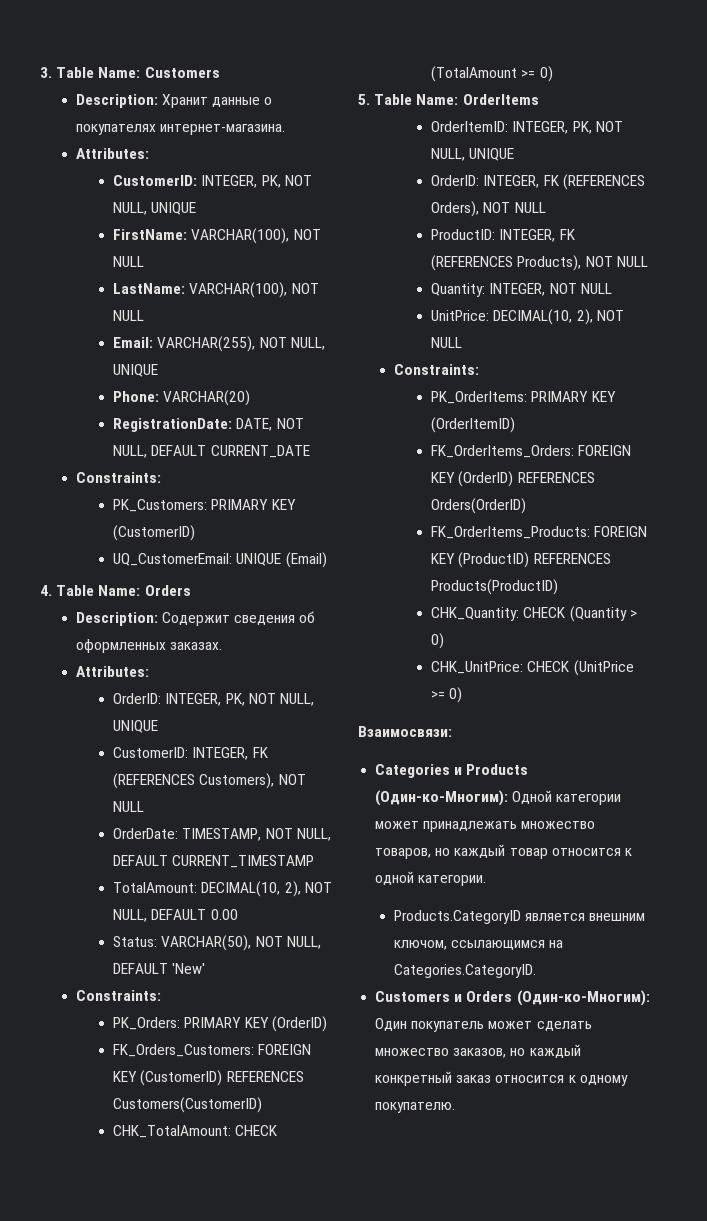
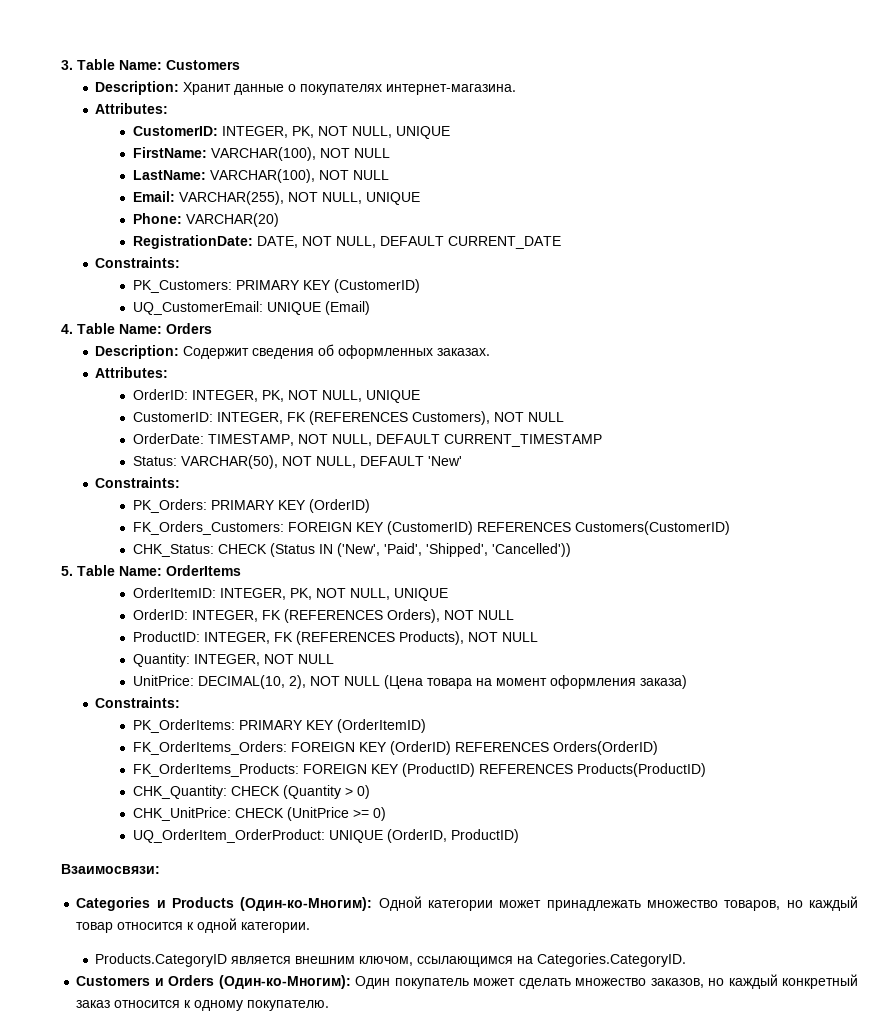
[113,881,332,897] [113,909,238,922] // TotalAmount: DECIMAL(10, 2), NOT NULL, DEFAULT 0.00 -> (602, 440) none
[113,1125,278,1138] [431,66,553,82] CHK_TotalAmount: CHECK (TotalAmount >= 0) -> [132,543,571,557] CHK_Status: CHECK (Status IN ('New', 'Paid', 'Shipped', 'Cancelled'))
(463, 342) none -> [383,675,687,689] (Цена товара на момент оформления заказа)
(463, 695) none -> [132,829,519,843] // UQ_OrderItem_OrderProduct: UNIQUE (OrderID, ProductID)

